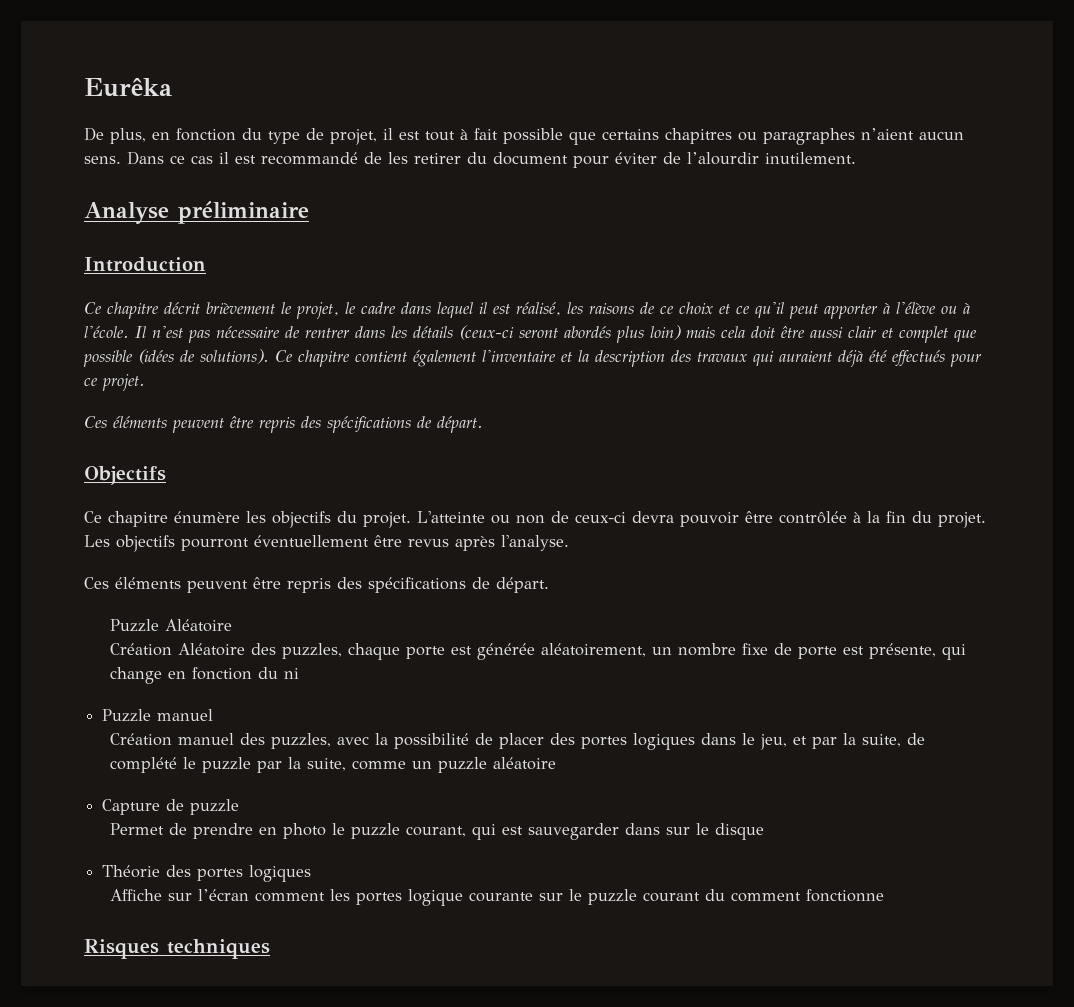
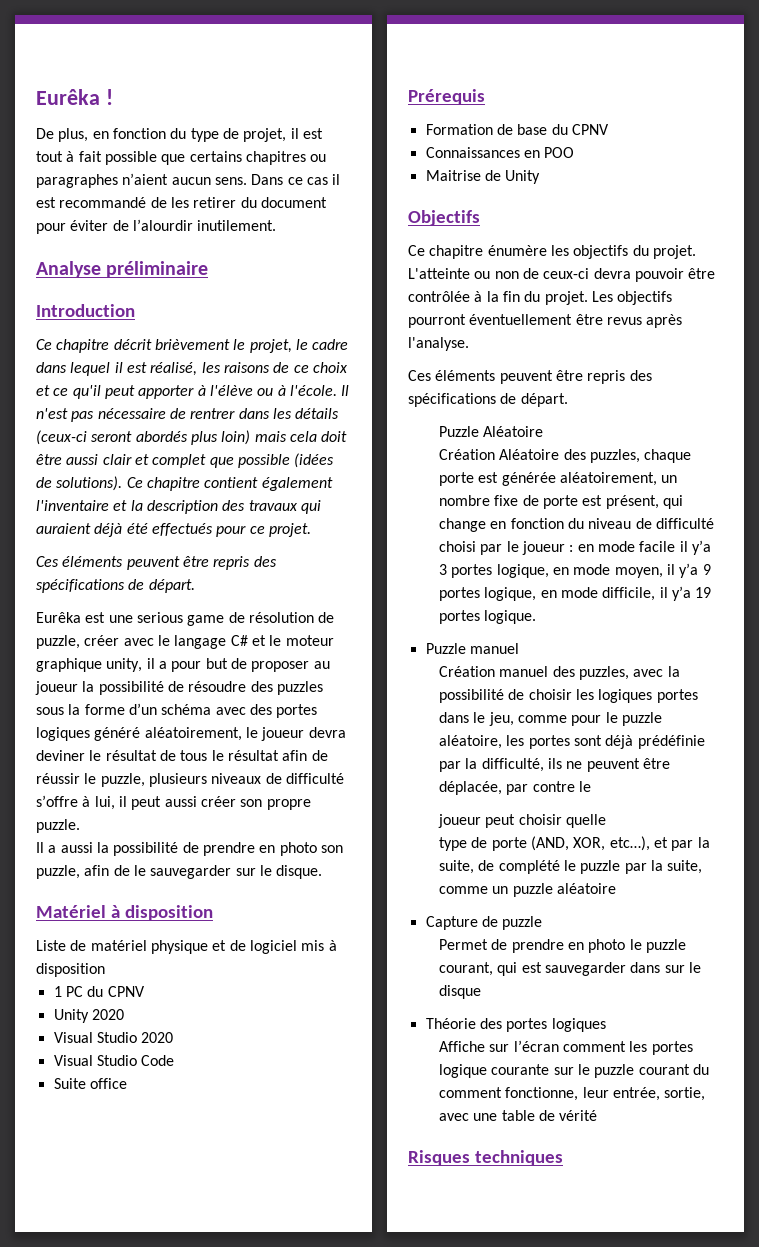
[84,78,172,97] Eurêka -> [36,89,113,105] Eurêka !
(483, 424) none -> [36,612,335,626] [36,635,334,649] [36,658,330,672] [35,681,323,695] [36,703,318,718] [36,727,346,741] [36,750,328,761] [36,773,344,787] [36,795,311,810] [36,819,80,833] [36,842,343,856] [36,865,323,879] [36,905,213,921] [36,940,337,954] [36,963,105,977] [53,986,145,997] [53,1009,124,1023] [53,1032,174,1043] [53,1055,175,1066] [53,1078,127,1089] [408,89,485,105] [425,124,609,135] [425,147,575,158] [425,170,541,184] // Eurêka est une serious game de résolution de puzzle, créer avec le langage C# et le moteur graphique unity, il a pour but de proposer au joueur la possibilité de résoudre des puzzles sous la forme d’un schéma avec des portes logiques généré aléatoirement, le joueur devra deviner le résultat de tous le résultat afin de réussir le puzzle, plusieurs niveaux de difficulté s’offre à lui, il peut aussi créer son propre puzzle. // Il a aussi la possibilité de prendre en photo son puzzle, afin de le sauvegarder sur le disque. // Matériel à disposition // Liste de matériel physique et de logiciel mis à disposition // 1 PC du CPNV // Unity 2020 // Visual Studio 2020 // Visual Studio Code // Suite office // Prérequis // Formation de base du CPNV // Connaissances en POO // Maitrise de Unity
[869,643,937,659] présente, -> [605,495,659,509] présent,
[284,668,300,679] ni -> [588,518,715,529] [439,540,712,555] [439,563,711,578] [439,586,712,601] [439,610,537,624] niveau de difficulté choisi par le joueur : en mode facile il y’a 3 portes logique, en mode moyen, il y’a 9 portes logique, en mode difficile, il y’a 19 portes logique.
[499,733,788,750] placer des portes logiques dans le jeu, -> [528,689,698,703] [439,712,663,726] [439,735,705,749] [439,758,671,772] [439,781,592,795] [438,814,607,828] [439,836,650,851] choisir les logiques portes dans le jeu, comme pour le puzzle aléatoire, les portes sont déjà prédéfinie par la difficulté, ils ne peuvent être déplacée, par contre le // joueur peut choisir quelle // type de porte (AND, XOR, etc…),
[806,889,885,902] fonctionne -> [505,1087,706,1101] [439,1110,598,1121] fonctionne, leur entrée, sortie, avec une table de vérité

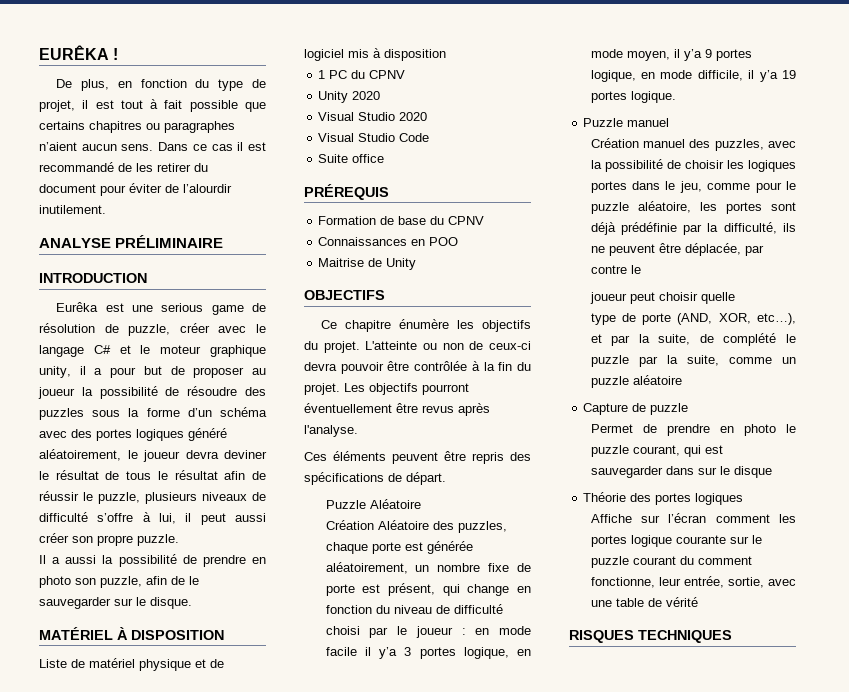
[36,89,100,105] Eurêka -> [39,45,109,60] EURÊKA
[36,261,209,278] [36,304,135,317] [36,339,349,353] [36,362,348,376] [36,385,350,399] [36,408,340,422] [36,430,348,445] [36,453,335,468] [36,476,333,491] [36,500,321,514] [36,523,311,537] [36,556,277,570] [36,579,195,593] Analyse préliminaire // Introduction // Ce chapitre décrit brièvement le projet, le cadre dans lequel il est réalisé, les raisons de ce choix et ce qu'il peut apporter à l'élève ou à l'école. Il n'est pas nécessaire de rentrer dans les détails (ceux-ci seront abordés plus loin) mais cela doit être aussi clair et complet que possible (idées de solutions). Ce chapitre contient également l'inventaire et la description des travaux qui auraient déjà été effectués pour ce projet. // Ces éléments peuvent être repris des spécifications de départ. -> [39,235,224,248] [39,273,147,283] ANALYSE PRÉLIMINAIRE // INTRODUCTION
[36,905,213,921] Matériel à disposition -> [39,627,224,640] MATÉRIEL À DISPOSITION
[408,89,485,105] Prérequis -> [304,184,389,200] PRÉREQUIS
[408,210,480,226] Objectifs -> [304,290,385,300] OBJECTIFS
[408,1150,563,1166] Risques techniques -> [569,630,732,643] RISQUES TECHNIQUES

